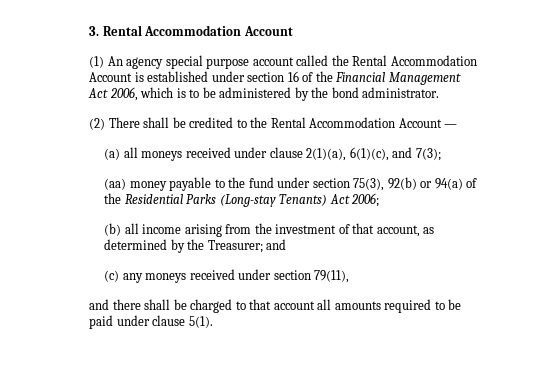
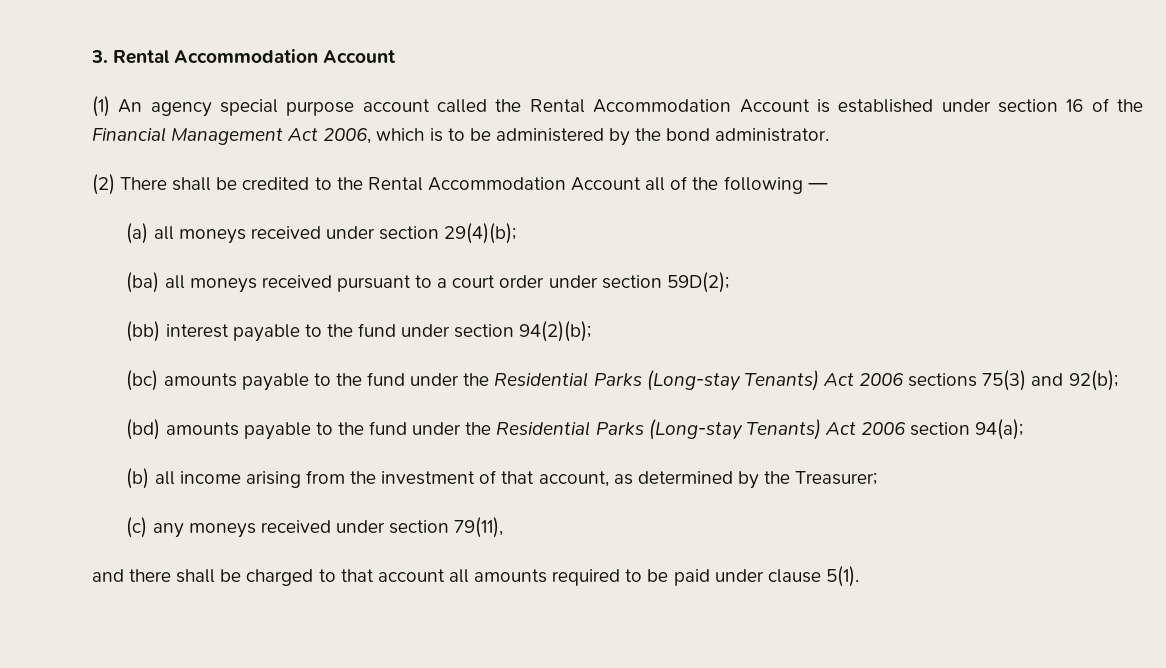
(442, 123) none -> [645,176,803,194] all of the following
[269,147,441,161] [104,178,167,191] clause 2(1)(a), 6(1)(c), and 7(3); // (aa) money -> [379,223,517,244] [126,272,729,293] [126,321,229,342] section 29(4)(b); // (ba) all moneys received pursuant to a court order under section 59D(2); // (bb) interest
[353,177,478,191] [104,193,380,207] 75(3), 92(b) or 94(a) of the Residential Parks (Long-stay Tenants) Act 2006; -> [519,321,592,342] [126,370,1118,391] [126,419,1024,440] 94(2)(b); // (bc) amounts payable to the fund under the Residential Parks (Long-stay Tenants) Act 2006 sections 75(3) and 92(b); // (bd) amounts payable to the fund under the Residential Parks (Long-stay Tenants) Act 2006 section 94(a);
[266,239,287,250] and -> (878, 478) none

